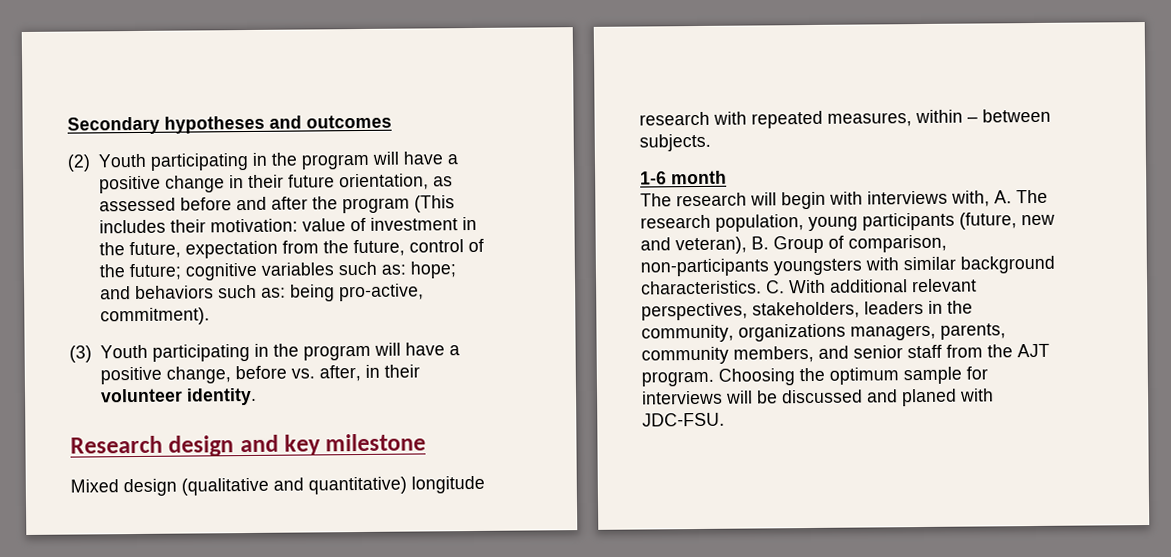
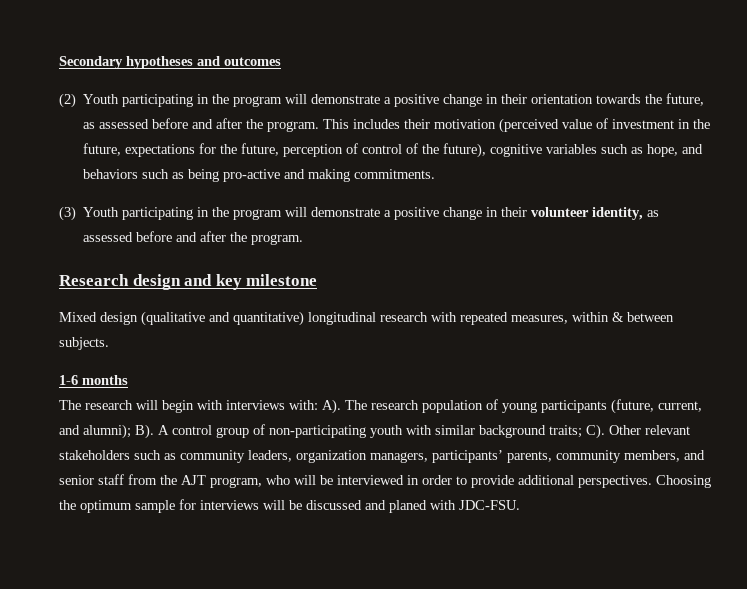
[402,151,458,165] [98,173,453,194] [98,195,455,214] [98,218,298,234] have a positive change in their future orientation, as assessed before and after the program (This includes their motivation: -> [311,93,705,107] [83,118,560,133] demonstrate a positive change in their orientation towards the future, as assessed before and after the program. This includes their motivation (perceived
[184,239,405,259] expectation from the future, -> [125,143,359,157] expectations for the future, perception of
[128,263,181,281] future; -> [443,143,487,158] future),
[380,261,456,279] as: hope; -> [631,144,679,157] as hope,
[260,283,424,302] [99,307,210,326] as: being pro-active, commitment). -> [172,169,436,182] as being pro-active and making commitments.
[404,342,460,356] [99,364,420,385] [99,387,257,406] have a positive change, before vs. after, in their volunteer identity. -> [311,207,660,220] [83,231,304,245] demonstrate a positive change in their volunteer identity, as assessed before and after the program.
[411,475,485,494] longitude -> [308,312,376,325] longitudinal
[967,116,978,123] – -> [612,312,624,322] &
[671,170,727,185] month -> [82,375,128,385] months
[951,189,1048,207] [640,212,1055,232] [640,234,947,255] [640,255,1055,277] [641,278,977,295] [641,300,973,321] [641,323,936,343] with, A. The research population, young participants (future, new and veteran), B. Group of comparison, non-participants youngsters with similar background characteristics. C. With additional relevant perspectives, stakeholders, leaders in the community, organizations managers, -> [289,399,702,414] [59,424,690,439] [59,450,503,463] with: A). The research population of young participants (future, current, and alumni); B). A control group of non-participating youth with similar background traits; C). Other relevant stakeholders such as community leaders, organization managers, participants’
[641,370,714,387] program. -> [210,475,652,488] program, who will be interviewed in order to provide additional perspectives.

